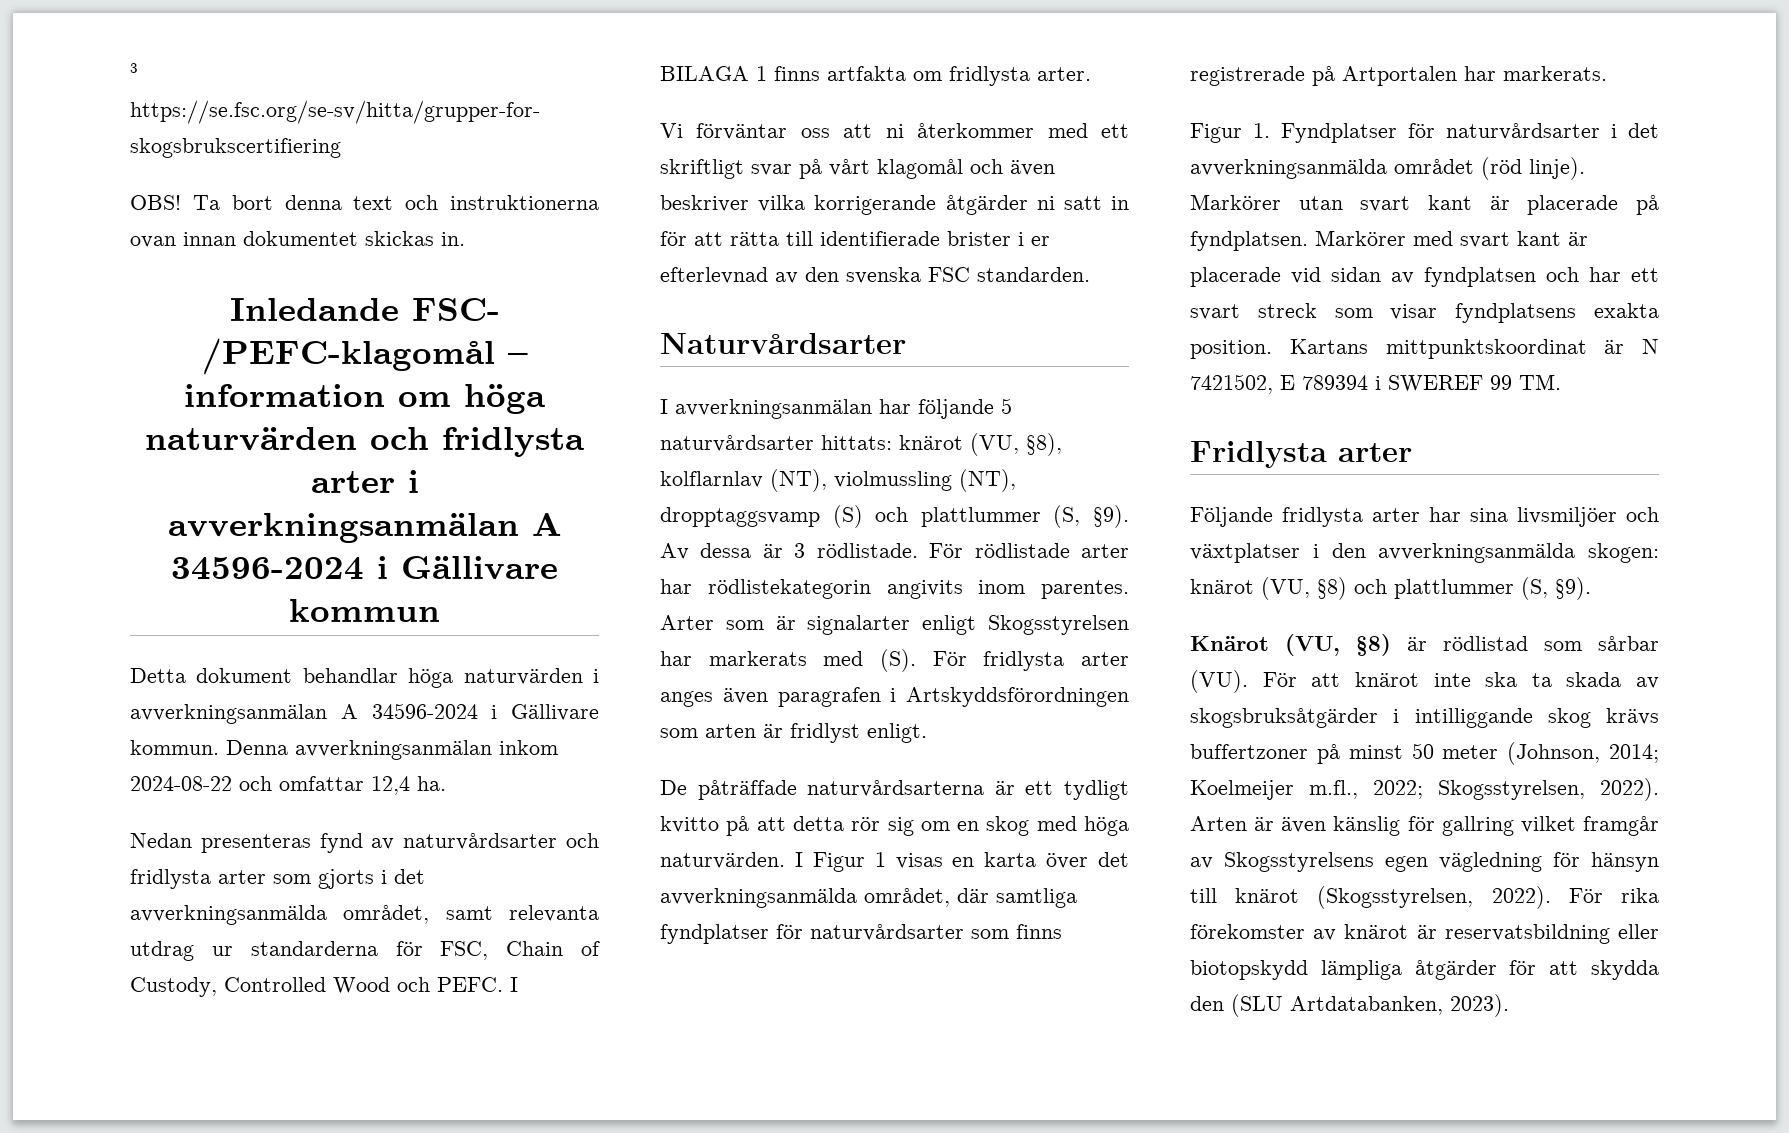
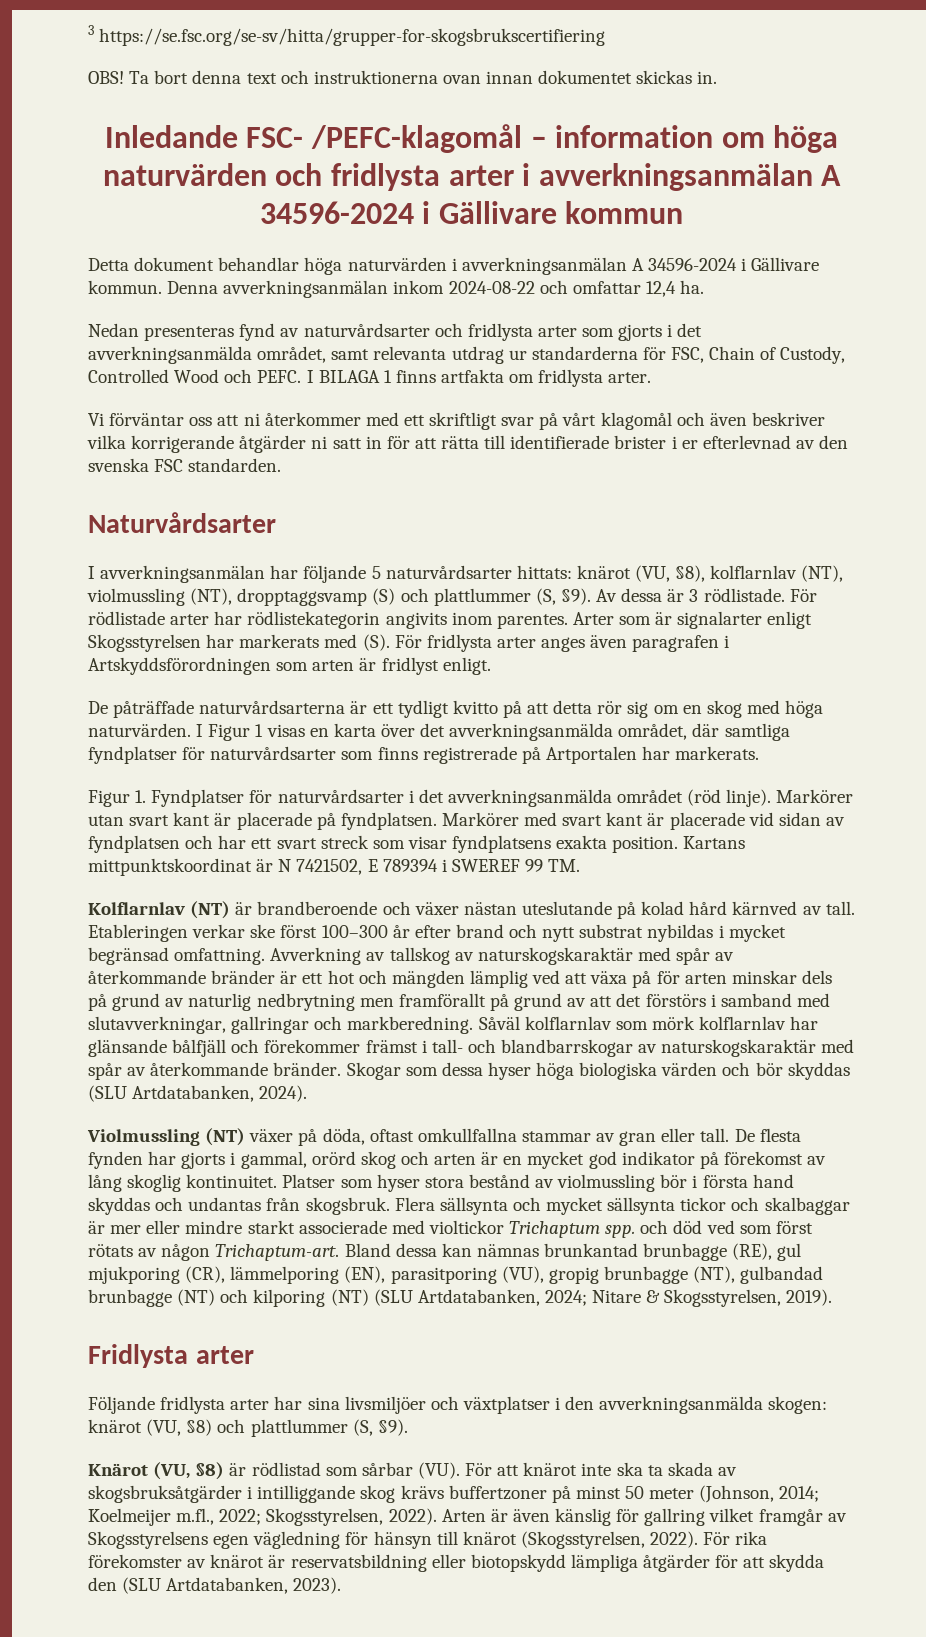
(1561, 382) none -> [88,901,855,919] [88,924,786,942] [88,947,735,965] [88,970,832,988] [88,993,830,1011] [88,1016,819,1034] [88,1039,855,1057] [88,1062,850,1080] [88,1085,308,1102] [87,1128,801,1146] [88,1151,827,1169] [88,1174,794,1192] [88,1197,850,1215] [88,1220,813,1238] [88,1243,802,1261] [88,1266,824,1284] [88,1289,833,1307] // Kolflarnlav (NT) är brandberoende och växer nästan uteslutande på kolad hård kärnved av tall. Etableringen verkar ske först 100–300 år efter brand och nytt substrat nybildas i mycket begränsad omfattning. Avverkning av tallskog av naturskogskaraktär med spår av återkommande bränder är ett hot och mängden lämplig ved att växa på för arten minskar dels på grund av naturlig nedbrytning men framförallt på grund av att det förstörs i samband med slutavverkningar, gallringar och markberedning. Såväl kolflarnlav som mörk kolflarnlav har glänsande bålfjäll och förekommer främst i tall- och blandbarrskogar av naturskogskaraktär med spår av återkommande bränder. Skogar som dessa hyser höga biologiska värden och bör skyddas (SLU Artdatabanken, 2024). // Violmussling (NT) växer på döda, oftast omkullfallna stammar av gran eller tall. De flesta fynden har gjorts i gammal, orörd skog och arten är en mycket god indikator på förekomst av lång skoglig kontinuitet. Platser som hyser stora bestånd av violmussling bör i första hand skyddas och undantas från skogsbruk. Flera sällsynta och mycket sällsynta tickor och skalbaggar är mer eller mindre starkt associerade med violtickor Trichaptum spp. och död ved som först rötats av någon Trichaptum-art. Bland dessa kan nämnas brunkantad brunbagge (RE), gul mjukporing (CR), lämmelporing (EN), parasitporing (VU), gropig brunbagge (NT), gulbandad brunbagge (NT) och kilporing (NT) (SLU Artdatabanken, 2024; Nitare & Skogsstyrelsen, 2019).

